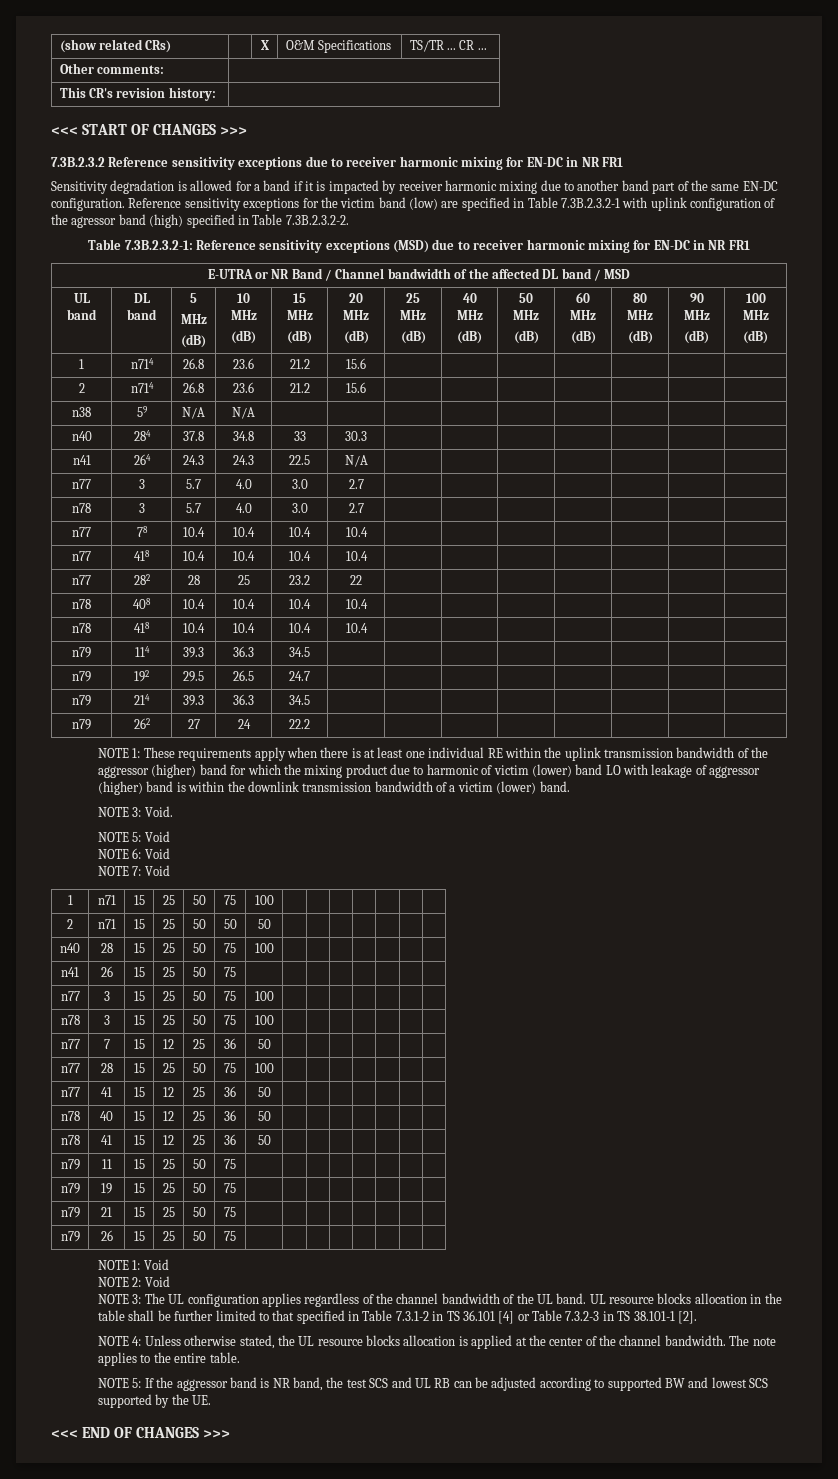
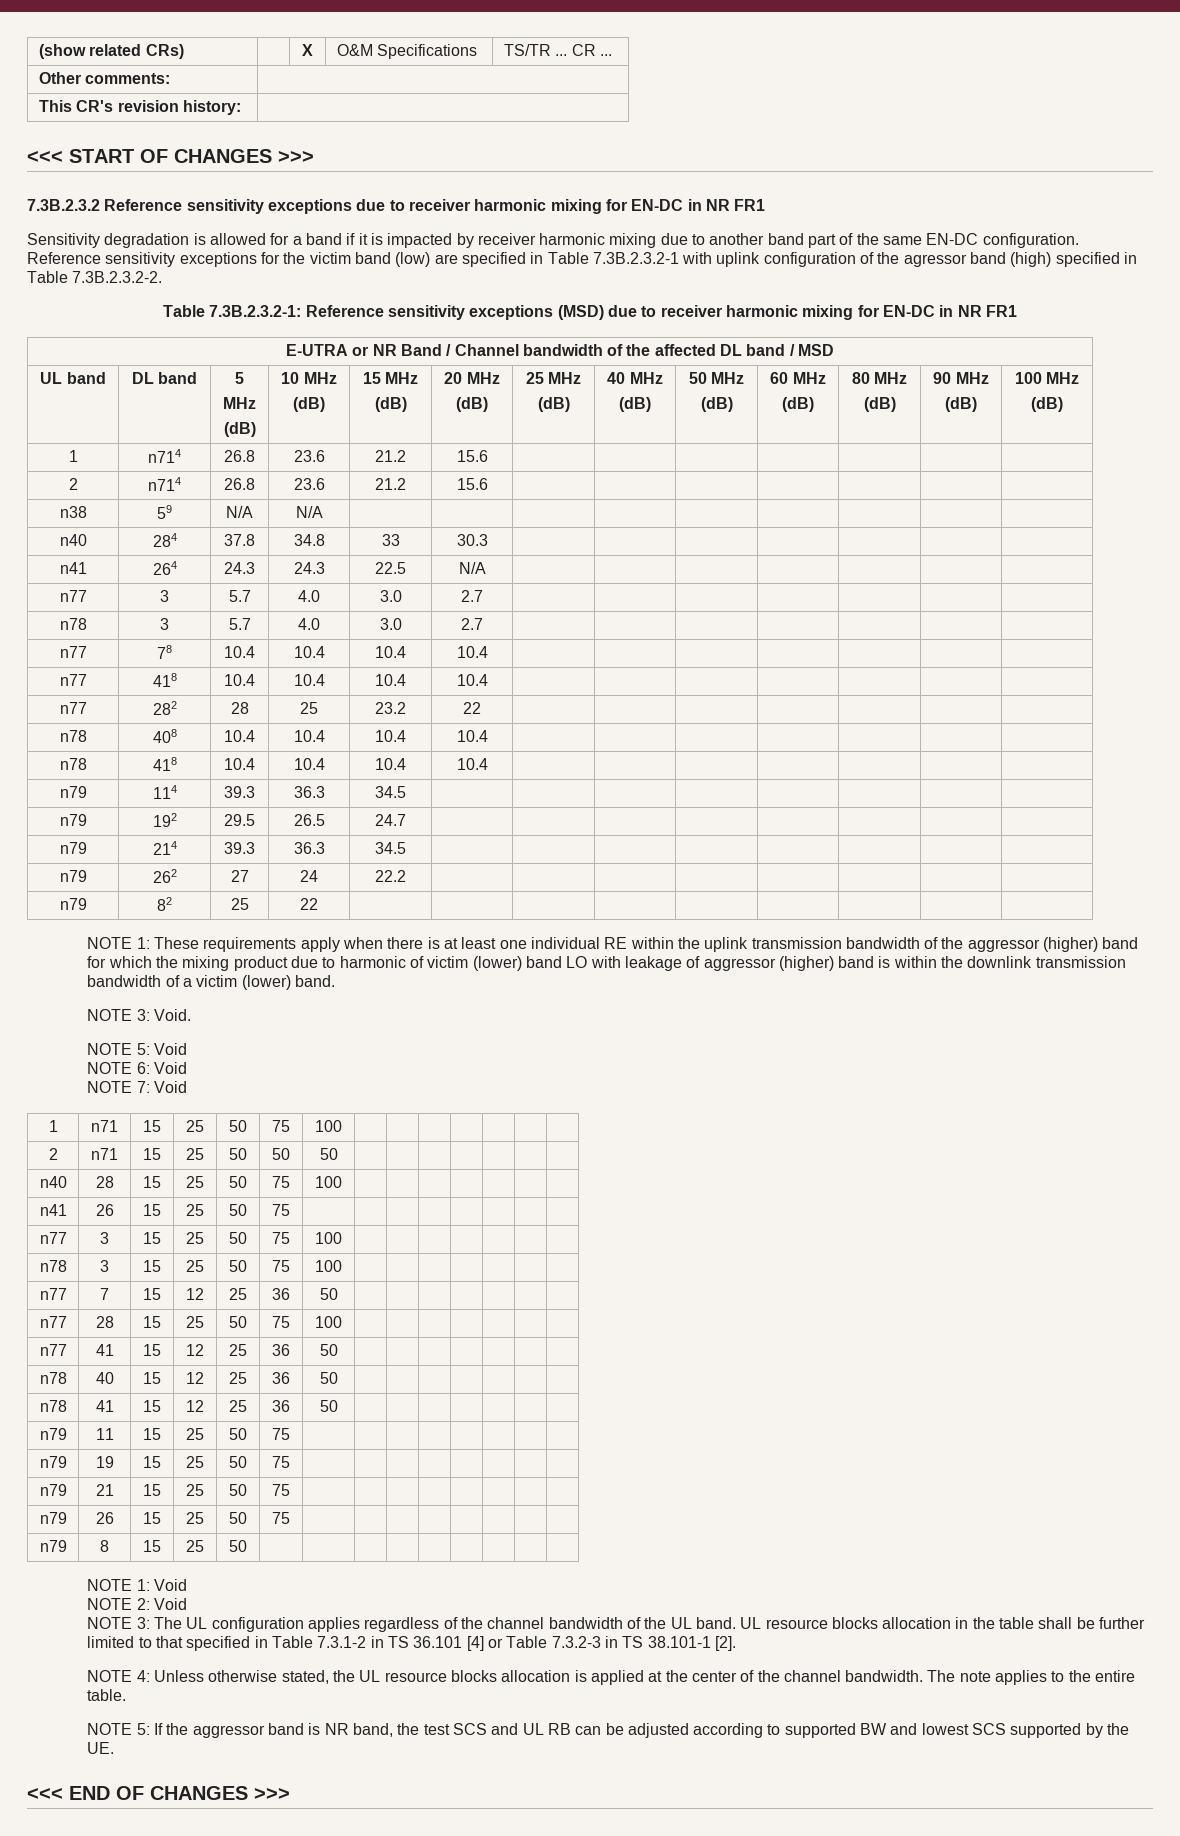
(310, 724) none -> [59,898,87,910] [157,897,172,911] [230,898,249,910] [300,898,318,910] // n79 | 82 | 25 | 22 | | | | | | | | |
(236, 1236) none -> [39,1540,67,1552] [100,1540,109,1552] [143,1540,161,1552] [186,1540,204,1552] [229,1540,247,1552] // n79 | 8 | 15 | 25 | 50 | | | | | | | | |

